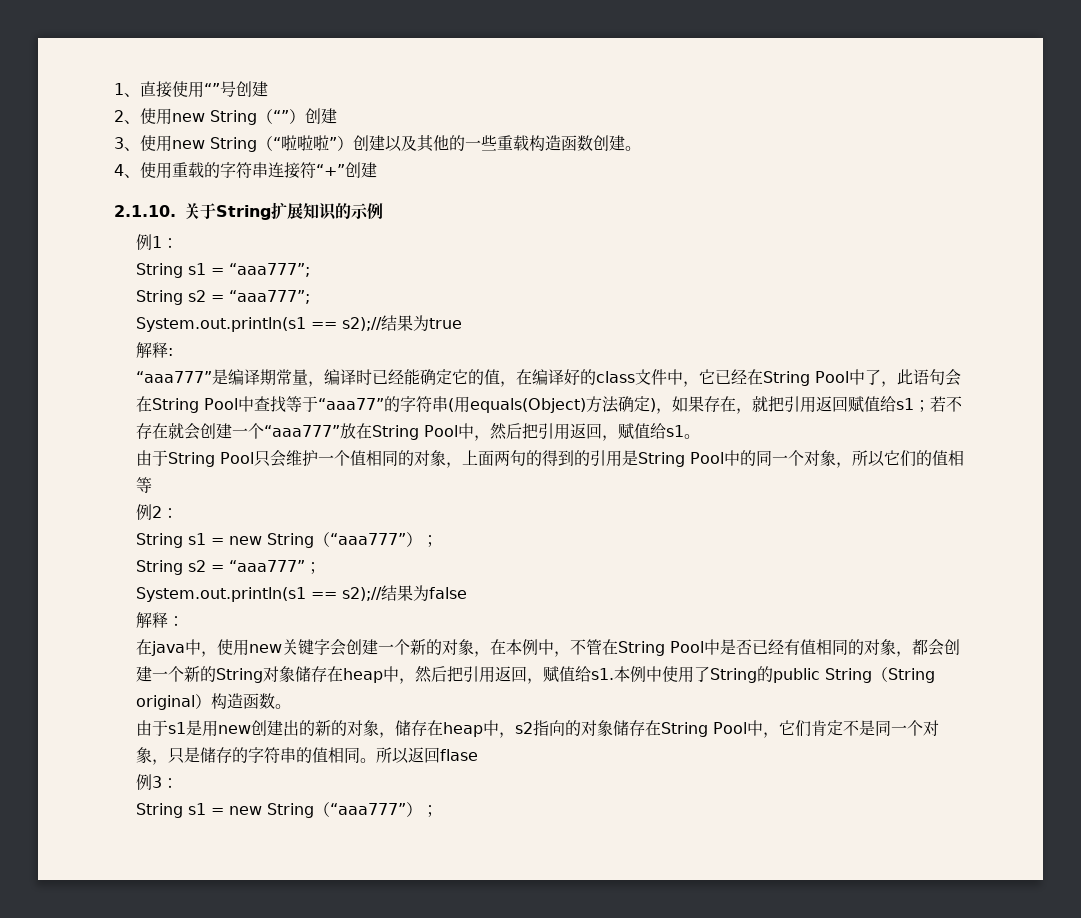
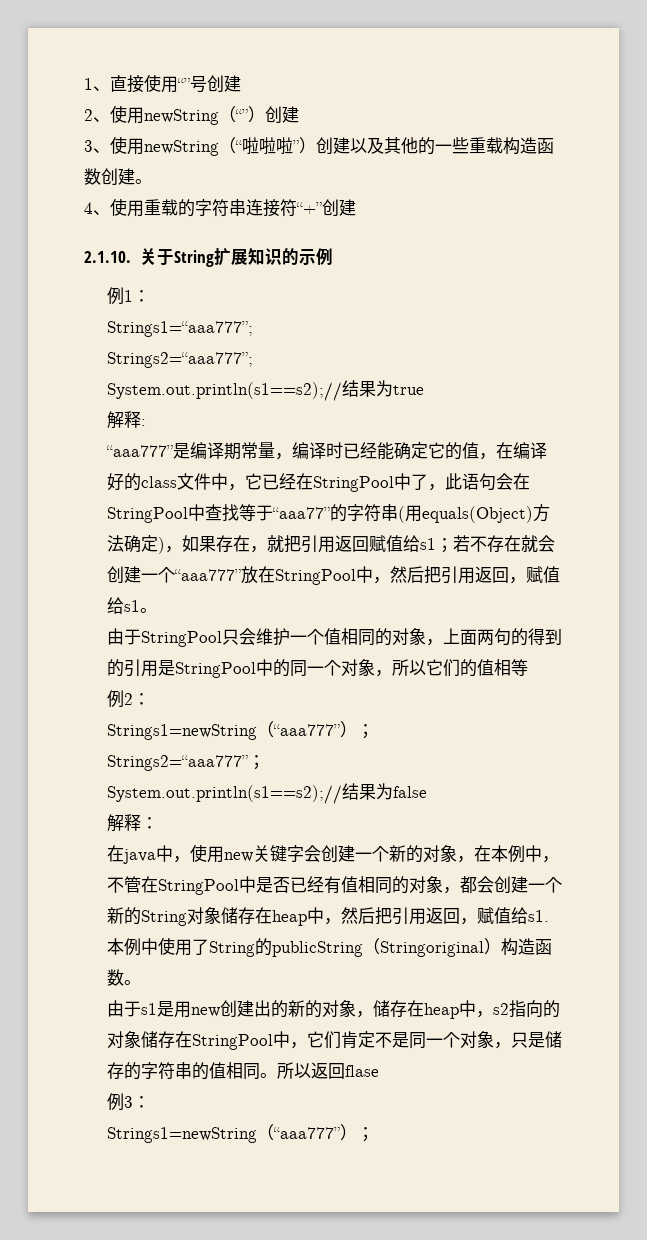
[172,110,257,125] new String -> [144,109,219,125] newString
[172,137,257,152] new String -> [144,140,219,156] newString
[135,263,310,278] [135,290,310,305] [135,317,382,332] String s1 = “aaa777”; // String s2 = “aaa777”; // System.out.println(s1 == s2);// -> [107,321,254,337] [107,352,254,368] [107,382,343,401] Strings1=“aaa777”; // Strings2=“aaa777”; // System.out.println(s1==s2);//
[762,371,849,386] String Pool -> [313,476,395,492] StringPool
[151,398,238,413] String Pool -> [107,507,189,523] StringPool
[371,425,458,440] String Pool -> [275,569,357,585] StringPool
[167,452,254,467] String Pool -> [141,631,223,647] StringPool
[637,452,724,467] String Pool -> [175,662,257,678] StringPool
[135,532,438,548] [135,560,321,575] [135,587,382,602] String s1 = new String（“aaa777”）； // String s2 = “aaa777”； // System.out.println(s1 == s2);// -> [107,721,375,740] [107,755,266,771] [107,785,343,804] Strings1=newString（“aaa777”）； // Strings2=“aaa777”； // System.out.println(s1==s2);//
[617,641,704,656] String Pool -> [158,879,240,895] StringPool
[772,667,935,683] [135,695,195,710] public String（String original -> [272,938,485,957] publicString（Stringoriginal
[660,722,747,737] String Pool -> [192,1034,274,1050] StringPool
[135,803,314,818] String s1 = new String -> [107,1127,258,1143] Strings1=newString

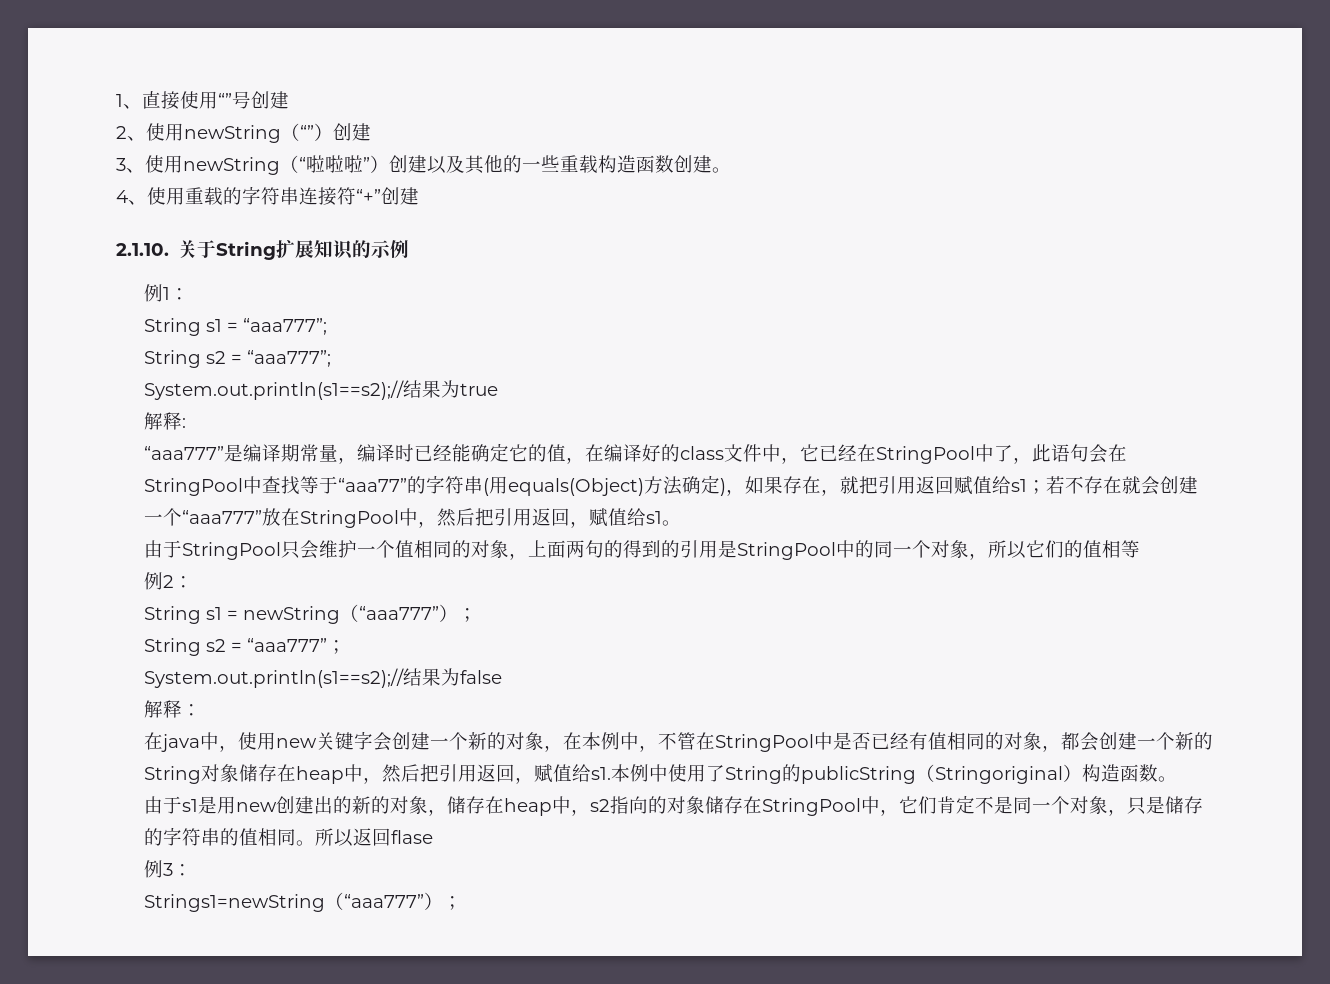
[107,321,254,337] [107,352,254,368] Strings1=“aaa777”; // Strings2=“aaa777”; -> [144,318,328,336] [144,350,332,368] String s1 = “aaa777”; // String s2 = “aaa777”;
[107,724,258,740] Strings1=newString -> [144,606,341,624] String s1 = newString
[107,755,249,771] Strings2=“aaa777” -> [144,638,328,656] String s2 = “aaa777”

